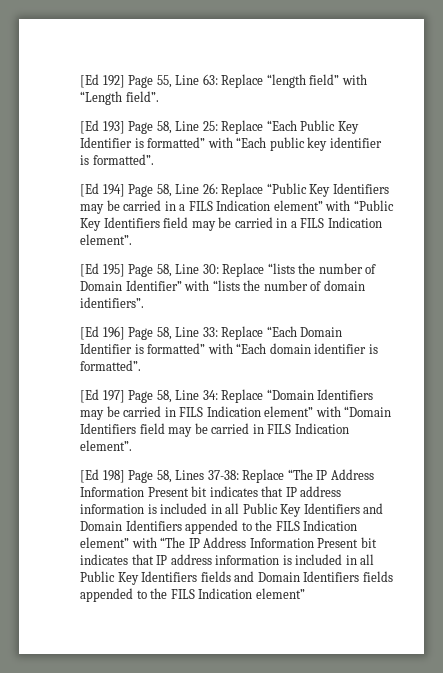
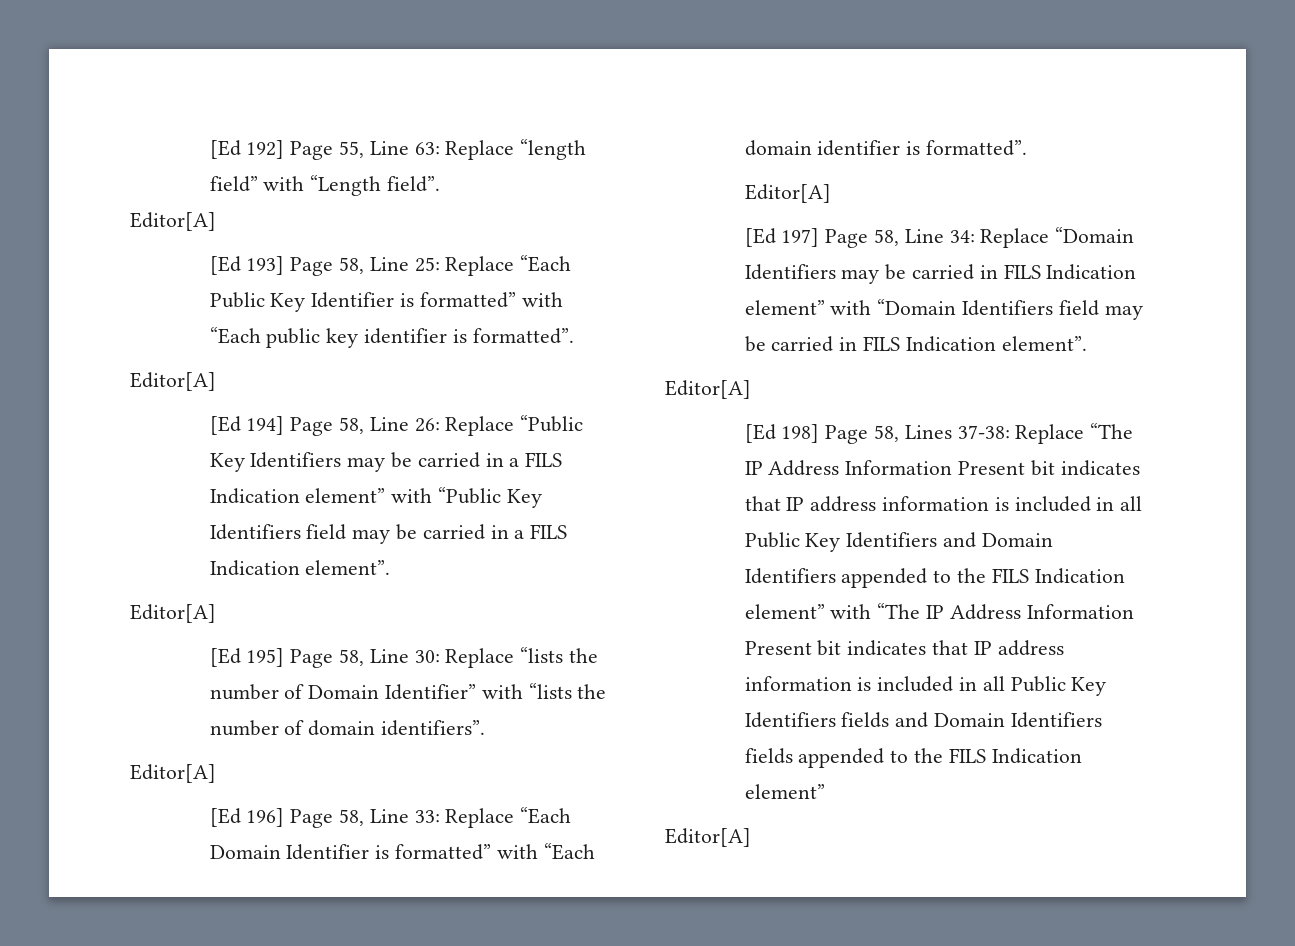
(159, 96) none -> [130,212,216,231] // Editor[A]
(154, 159) none -> [130,372,216,391] // Editor[A]
(133, 239) none -> [130,604,216,623] // Editor[A]
(145, 302) none -> [130,764,216,783] // Editor[A]
(142, 365) none -> [744,184,831,203] // Editor[A]
(133, 445) none -> [665,380,751,399] // Editor[A]
(305, 593) none -> [665,828,751,847] // Editor[A]

